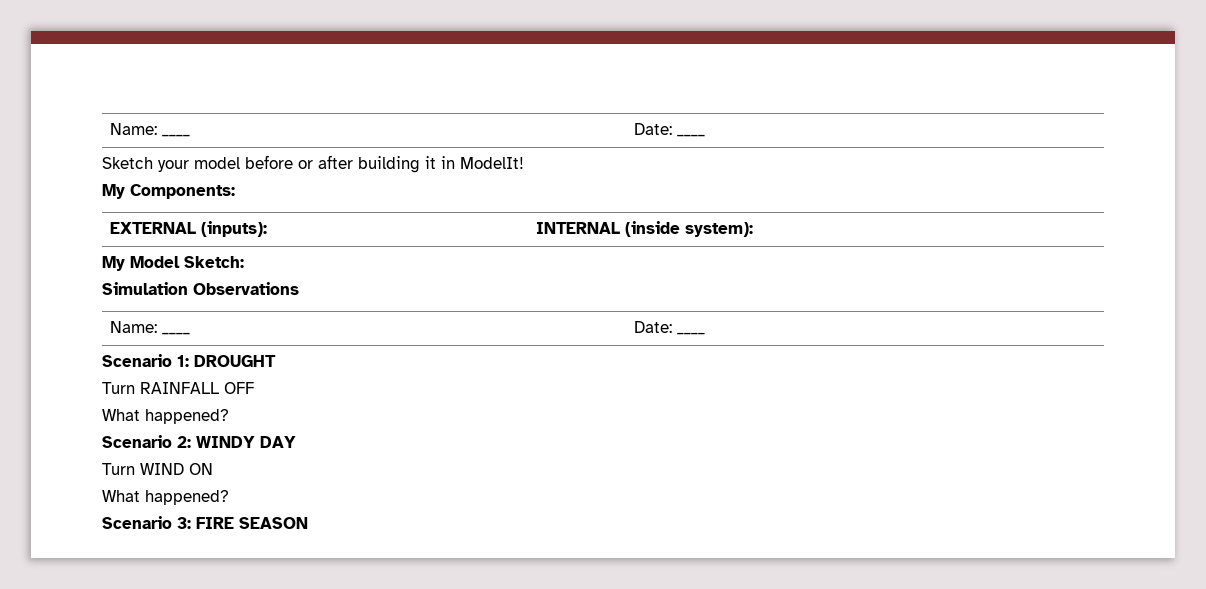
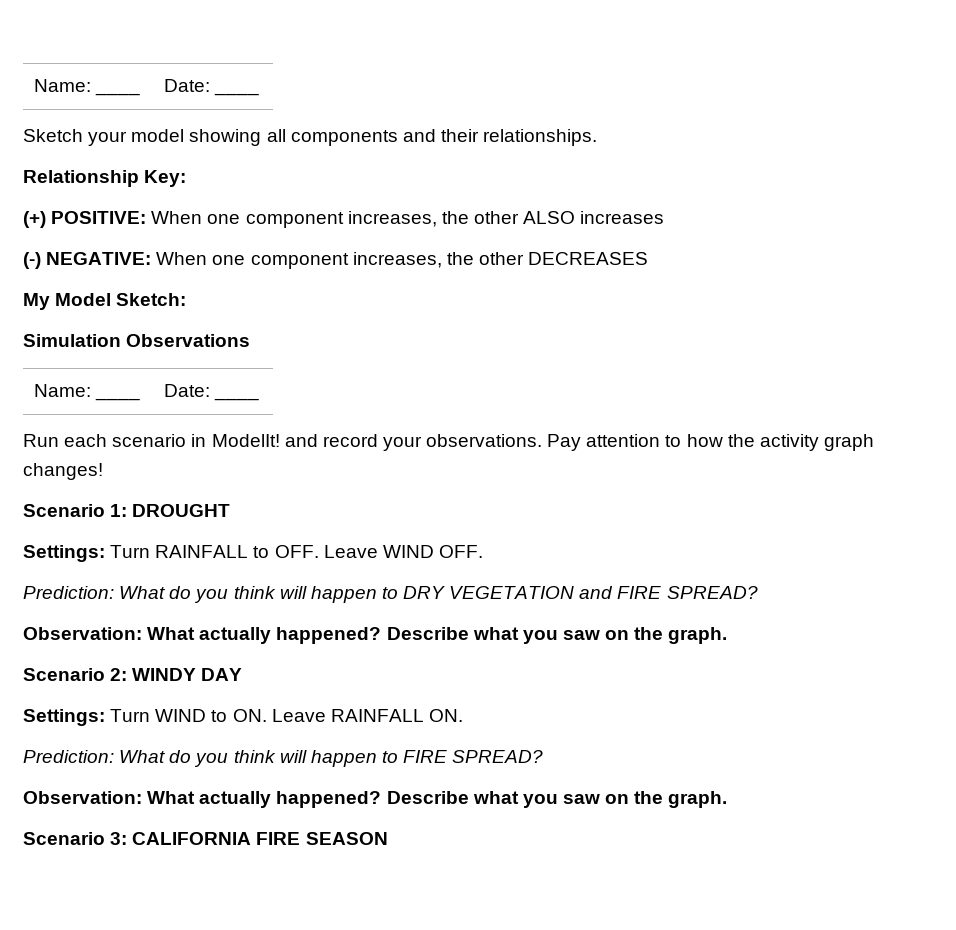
[245,155,524,173] [102,184,235,199] [109,221,267,237] [535,221,753,237] before or after building it in ModelIt! // My Components: // EXTERNAL (inputs): | INTERNAL (inside system): -> [189,129,598,146] [23,170,187,187] [23,211,665,228] [23,252,649,269] showing all components and their relationships. // Relationship Key: // (+) POSITIVE: When one component increases, the other ALSO increases // (-) NEGATIVE: When one component increases, the other DECREASES
(705, 333) none -> [23,434,874,451] [23,463,103,480] // Run each scenario in ModelIt! and record your observations. Pay attention to how the activity graph changes!
(276, 361) none -> [23,545,105,562] Settings:
[224,382,254,394] [102,409,229,424] OFF // What happened? -> [253,545,483,558] [23,586,758,603] [23,627,728,644] to OFF. Leave WIND OFF. // Prediction: What do you think will happen to DRY VEGETATION and FIRE SPREAD? // Observation: What actually happened? Describe what you saw on the graph.
(296, 442) none -> [23,709,105,726] Settings:
[189,463,213,475] [102,490,229,505] ON // What happened? -> [211,709,463,722] [23,750,544,767] [23,791,728,808] to ON. Leave RAINFALL ON. // Prediction: What do you think will happen to FIRE SPREAD? // Observation: What actually happened? Describe what you saw on the graph.
(191, 523) none -> [132,832,252,845] CALIFORNIA

